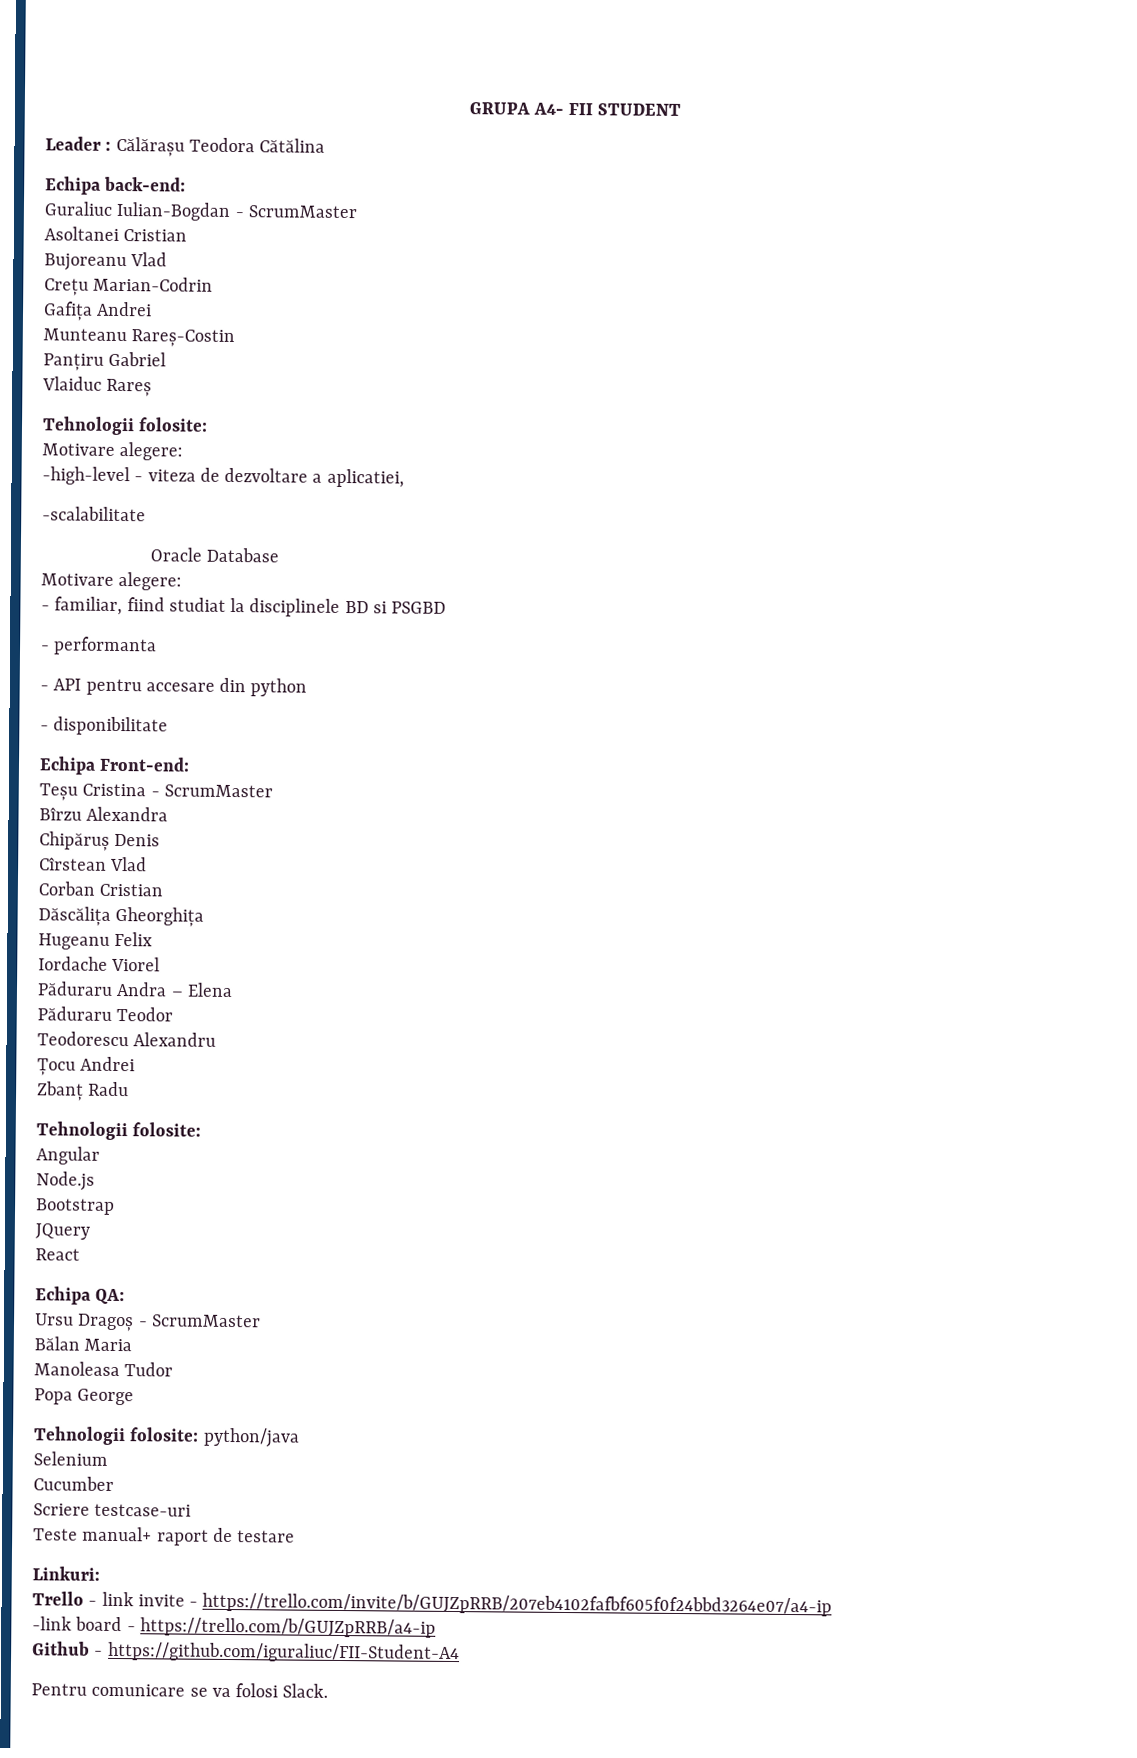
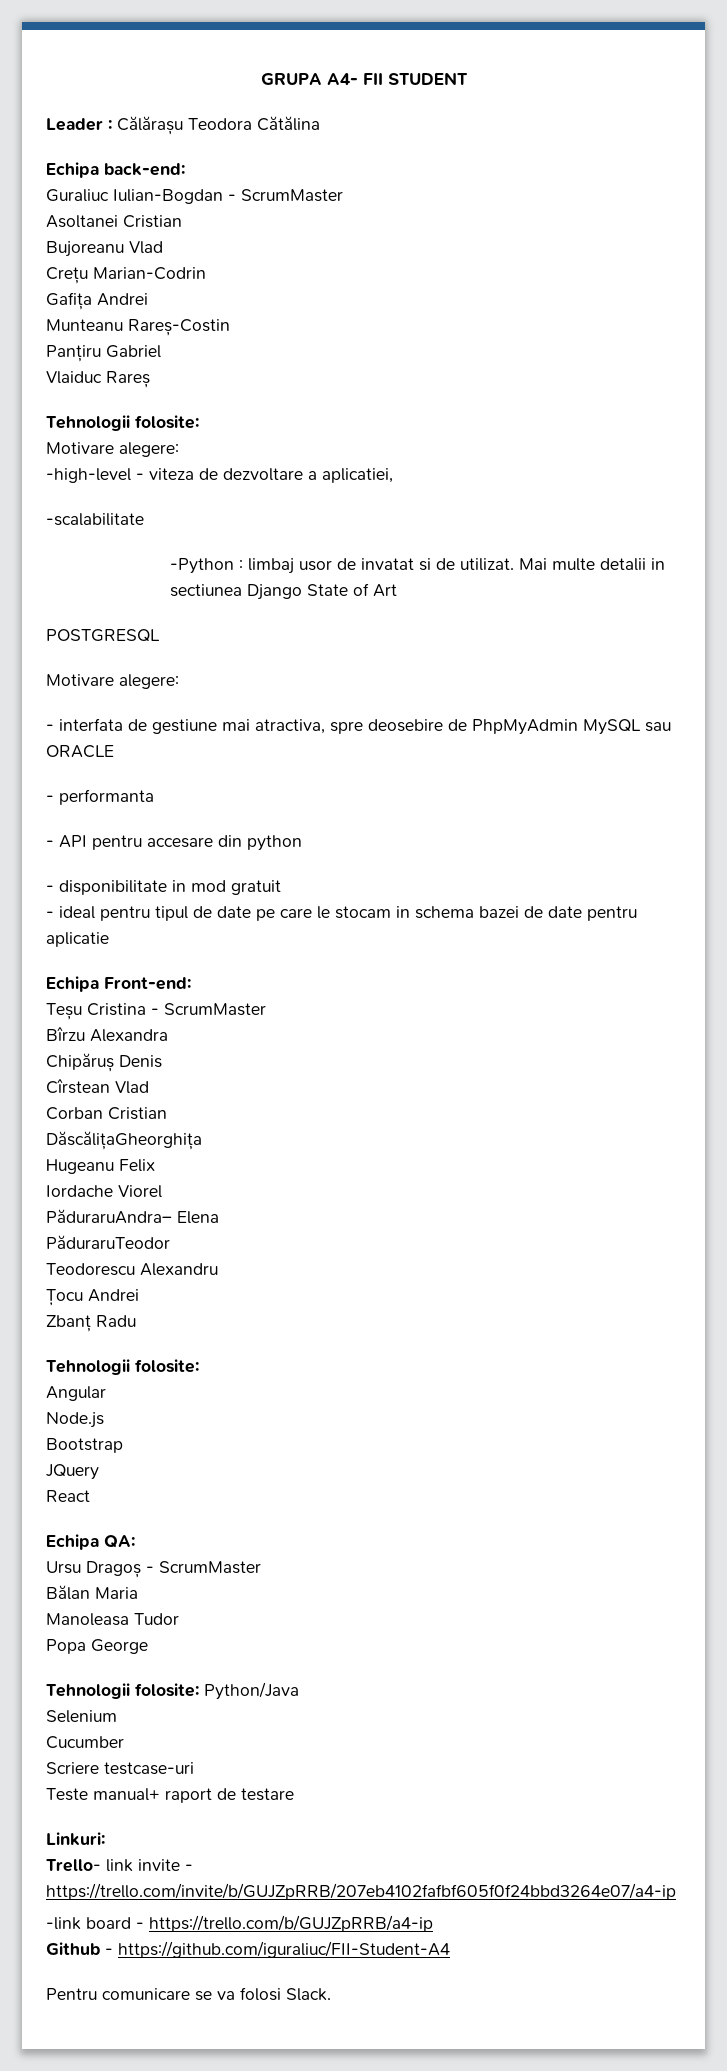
[149,547,279,563] [41,571,183,591] [41,596,447,617] Oracle Database // Motivare alegere: // - familiar, fiind studiat la disciplinele BD si PSGBD -> [169,558,665,574] [169,583,397,600] [46,629,160,642] [46,674,179,689] [46,718,671,735] [46,745,114,758] -Python : limbaj usor de invatat si de utilizat. Mai multe detalii in sectiunea Django State of Art // POSTGRESQL // Motivare alegere: // - interfata de gestiune mai atractiva, spre deosebire de PhpMyAdmin MySQL sau ORACLE
(169, 726) none -> [172,880,281,895] [46,906,637,921] [46,932,109,947] in mod gratuit // - ideal pentru tipul de date pe care le stocam in schema bazei de date pentru aplicatie
[38,906,205,927] Dăscălița Gheorghița -> [46,1131,202,1150] DăscălițaGheorghița
[37,981,183,997] Păduraru Andra – -> [46,1209,172,1224] PăduraruAndra–
[37,1006,174,1022] Păduraru Teodor -> [46,1235,170,1249] PăduraruTeodor
[202,1427,300,1448] python/java -> [204,1682,299,1700] Python/Java
[32,1591,98,1606] Trello - -> [46,1859,101,1872] Trello-

